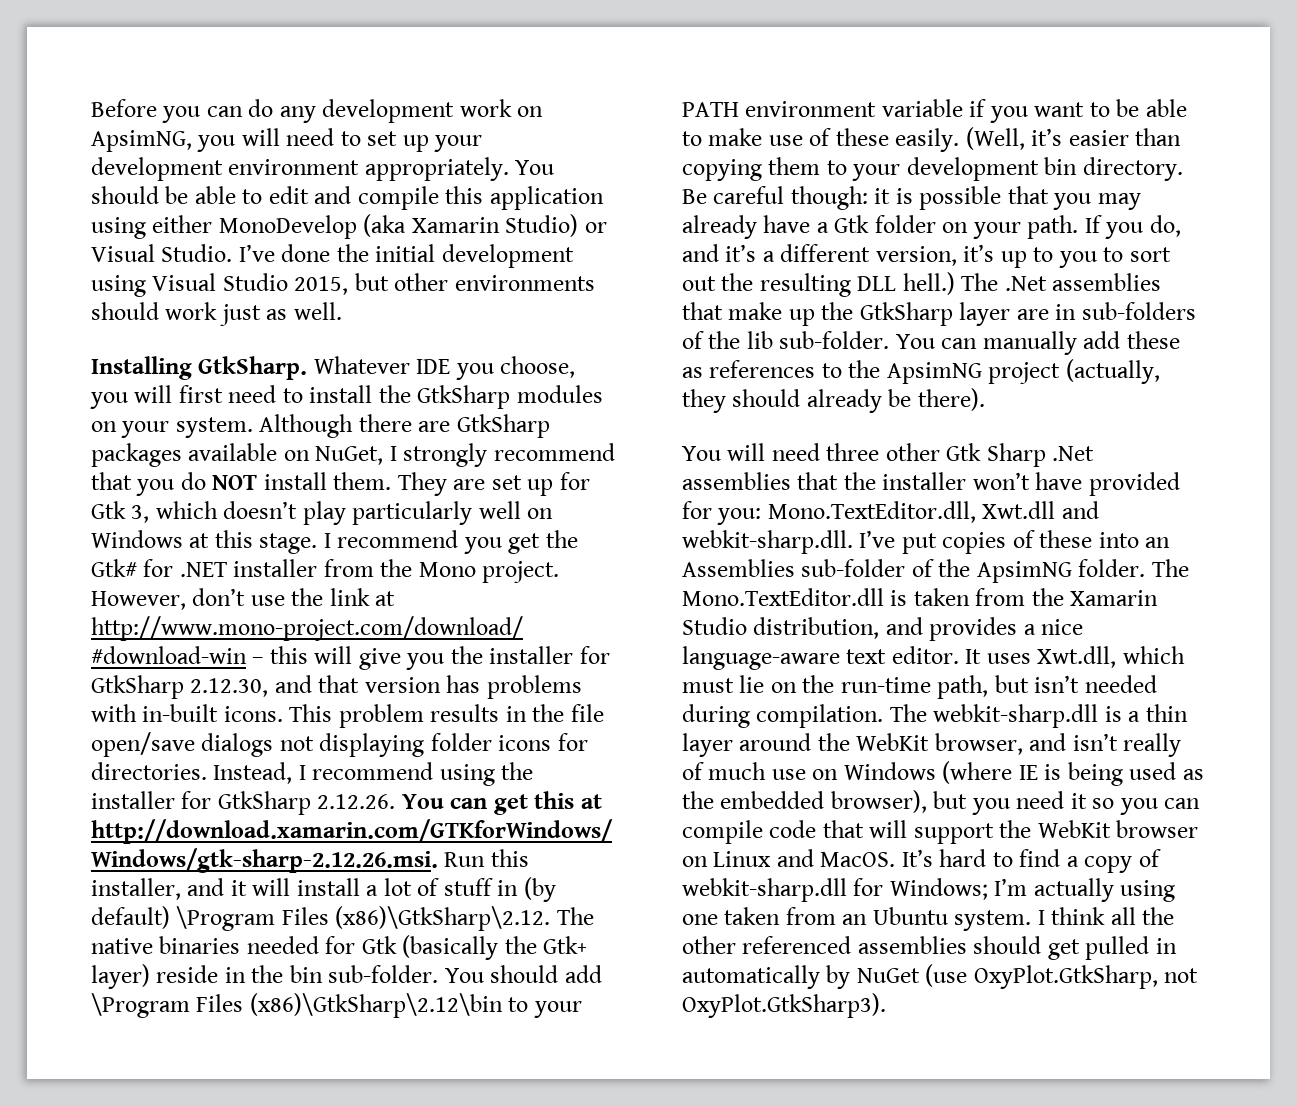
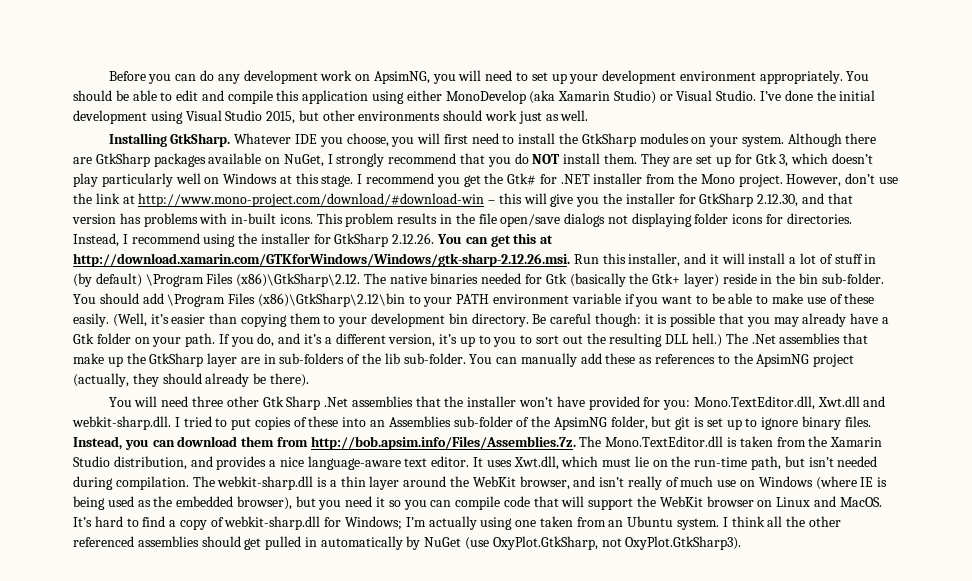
[859,530,896,548] I’ve -> [174,416,228,427] I tried to
[1078,559,1146,577] folder. -> [610,416,871,430] [73,436,576,450] folder, but git is set up to ignore binary files. Instead, you can download them from http://bob.apsim.info/Files/Assemblies.7z.

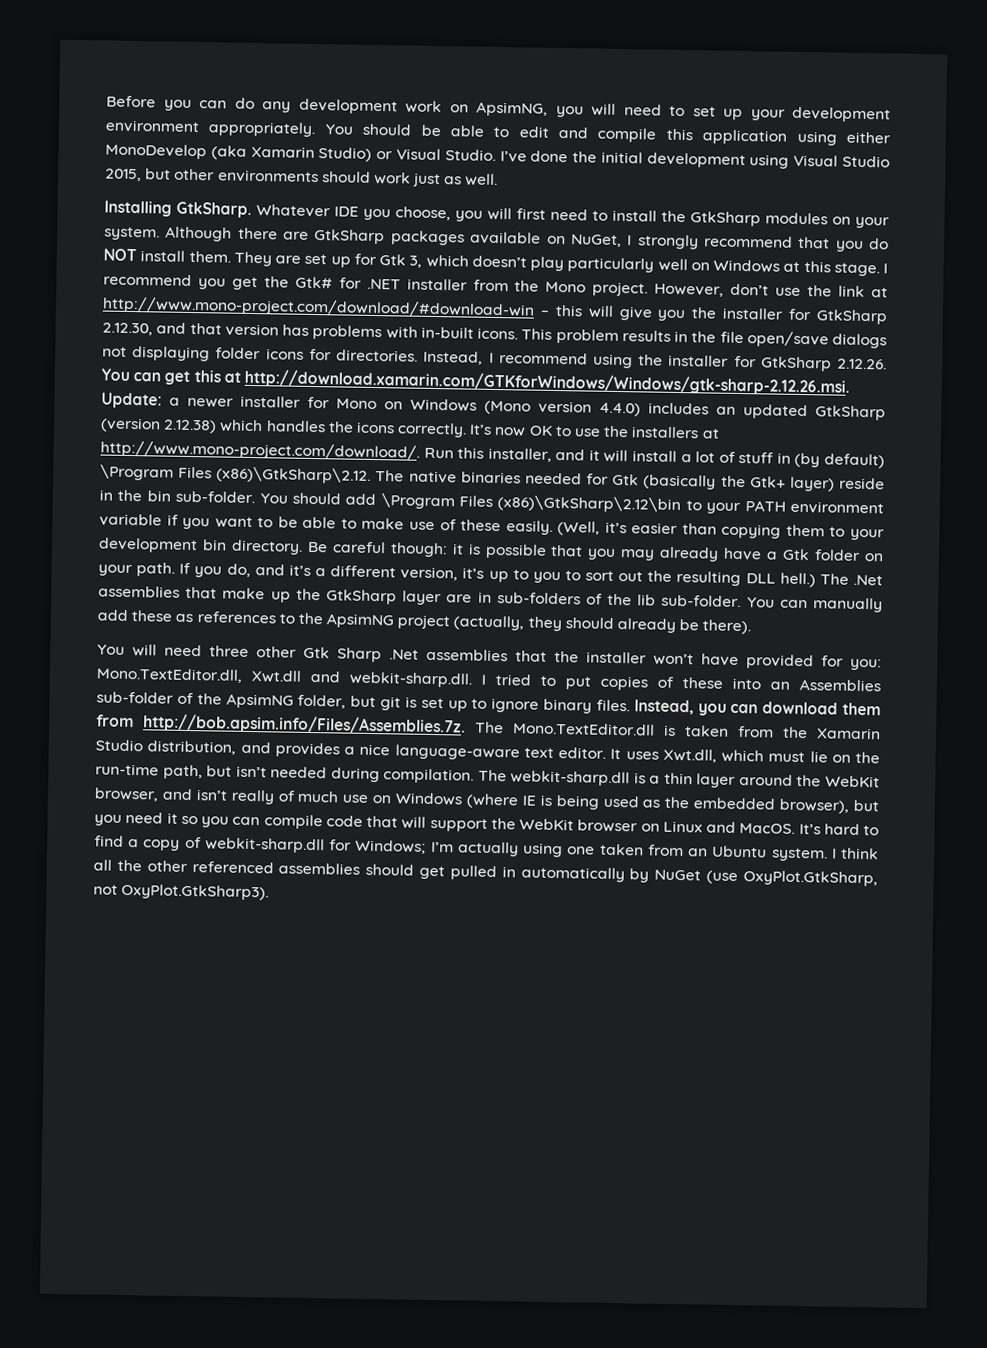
(570, 260) none -> [101,392,886,421] [100,417,720,439] [100,440,420,461] Update: a newer installer for Mono on Windows (Mono version 4.4.0) includes an updated GtkSharp (version 2.12.38) which handles the icons correctly. It’s now OK to use the installers at http://www.mono-project.com/download/.

